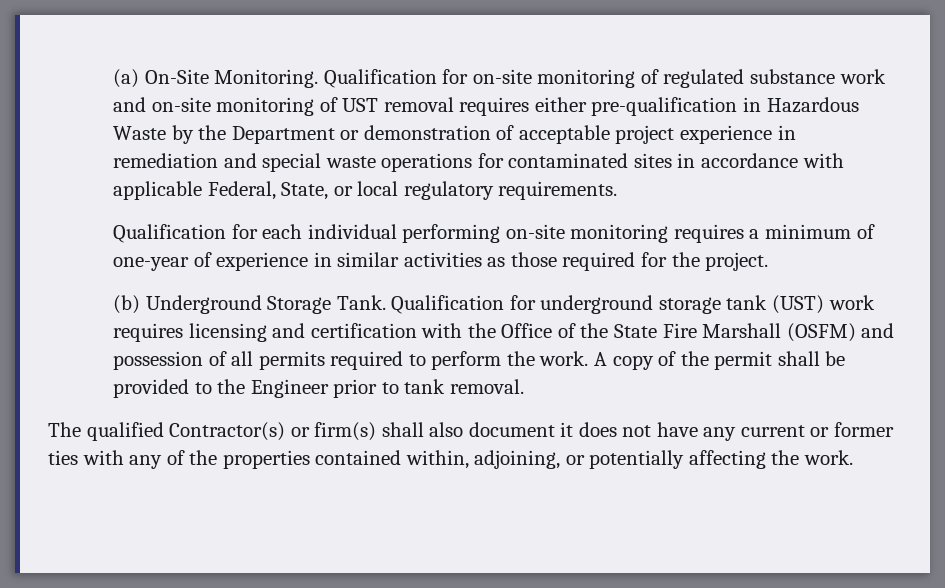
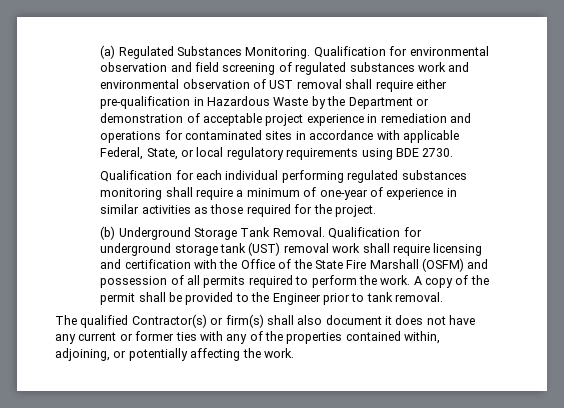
[144,69,209,84] On-Site -> [118,46,243,59] Regulated Substances
[472,69,636,88] on-site monitoring -> [409,46,489,56] [100,62,276,75] environmental observation and field screening
[750,69,836,84] substance -> [349,62,415,72] substances
[151,97,315,116] on-site monitoring -> [100,79,250,89] environmental observation
[459,97,530,116] requires -> [345,79,413,92] shall require
[262,153,376,172] special waste -> (471, 118) none
[498,181,618,200] requirements. -> [286,148,454,160] requirements using BDE 2730.
[505,224,744,243] on-site monitoring requires -> [347,170,467,183] [100,187,234,200] regulated substances monitoring shall require
[336,295,386,310] Tank. -> [240,227,325,237] Tank Removal.
[828,295,875,310] [113,323,184,342] work requires -> [283,243,430,256] removal work shall require

